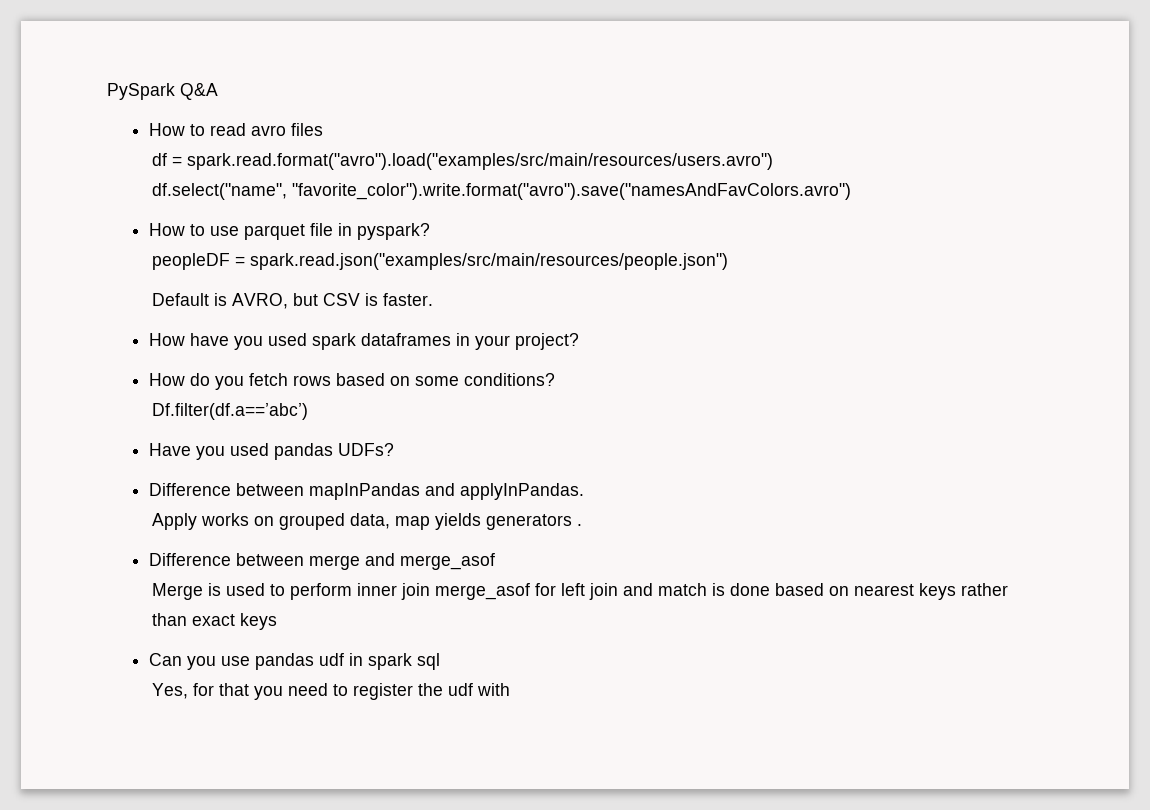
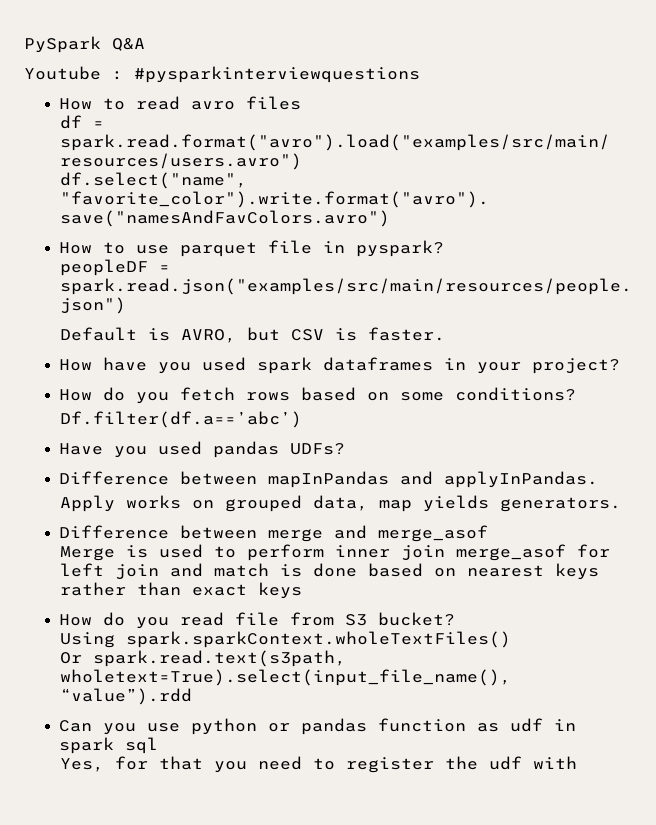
(218, 91) none -> [24,66,420,83] // Youtube : #pysparkinterviewquestions
[486,514,583,530] generators . -> [499,497,621,512] generators.
[148,653,314,670] Can you use pandas -> [58,612,455,629] [59,631,511,648] [59,650,346,667] [59,669,511,686] [59,688,192,705] [58,718,499,735] How do you read file from S3 bucket? // Using spark.sparkContext.wholeTextFiles() // Or spark.read.text(s3path, wholetext=True).select(input_file_name(), “value”).rdd // Can you use python or pandas function as

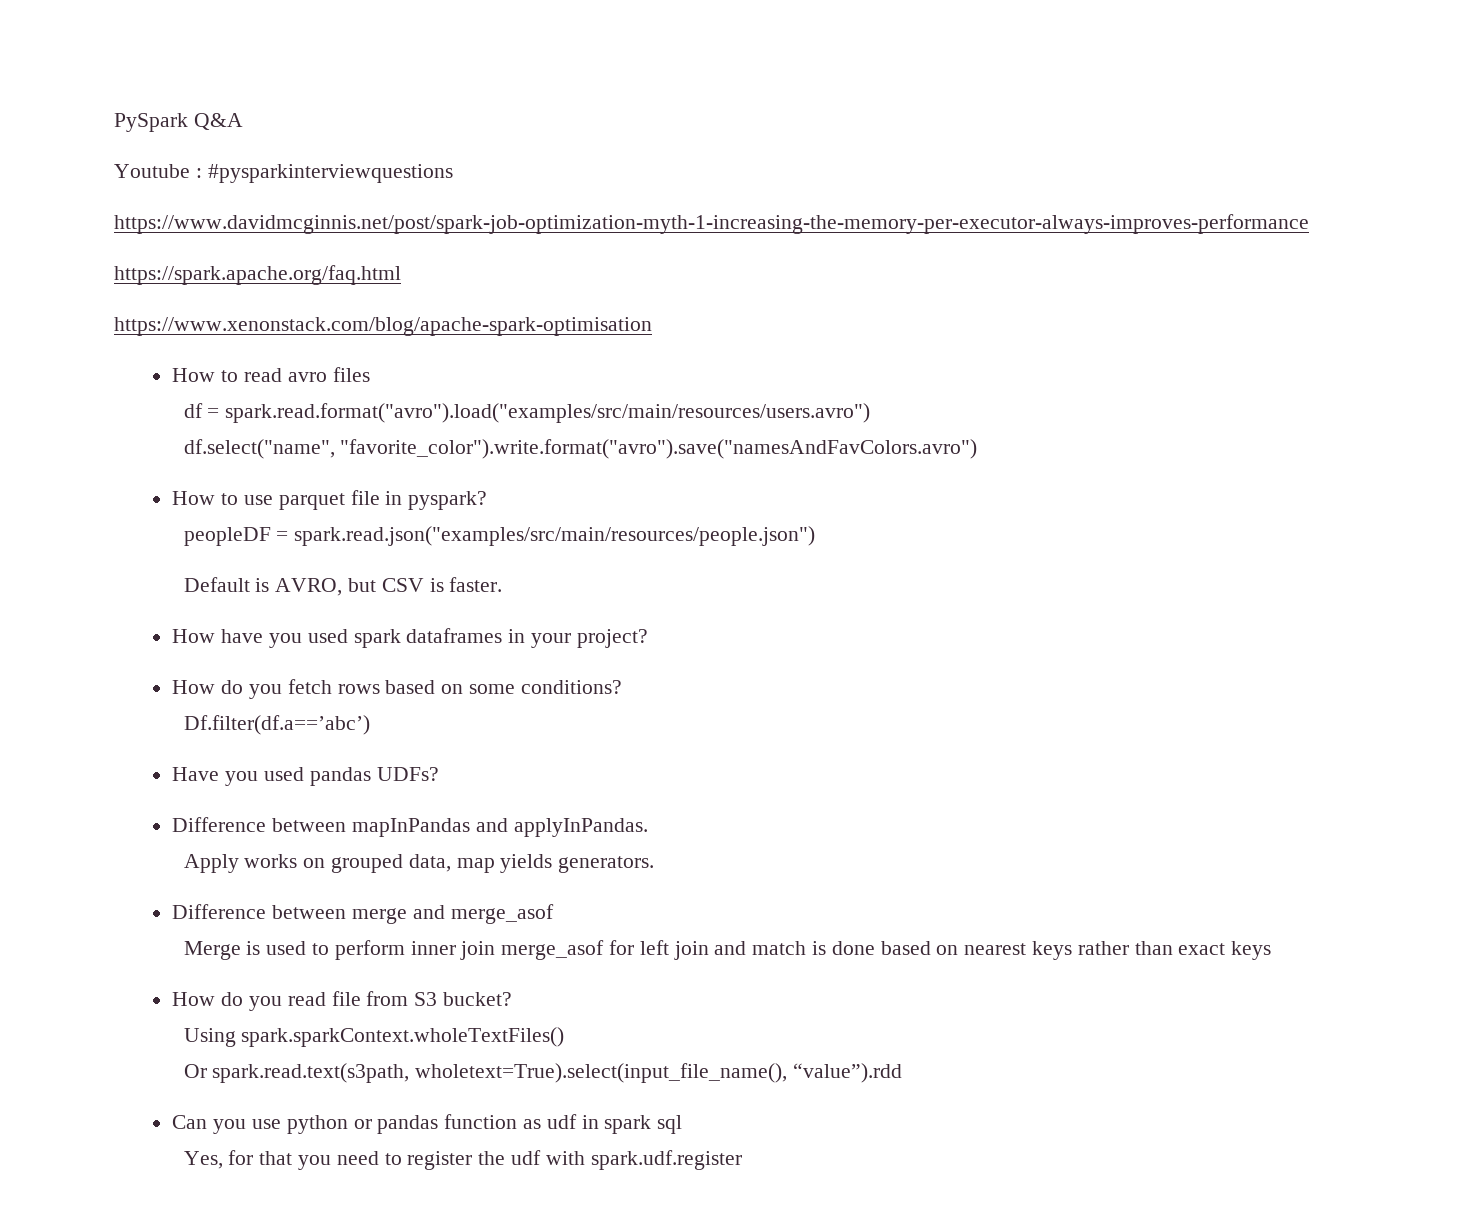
(420, 74) none -> [114,214,1309,234] [114,265,401,285] [114,317,652,336] // https://www.davidmcginnis.net/post/spark-job-optimization-myth-1-increasing-the-memory-per-executor-always-improves-performance // https://spark.apache.org/faq.html // https://www.xenonstack.com/blog/apache-spark-optimisation
(577, 762) none -> [590,1150,742,1170] spark.udf.register

